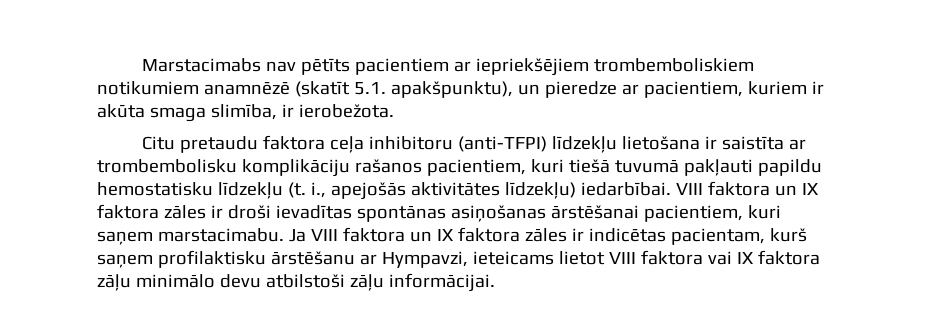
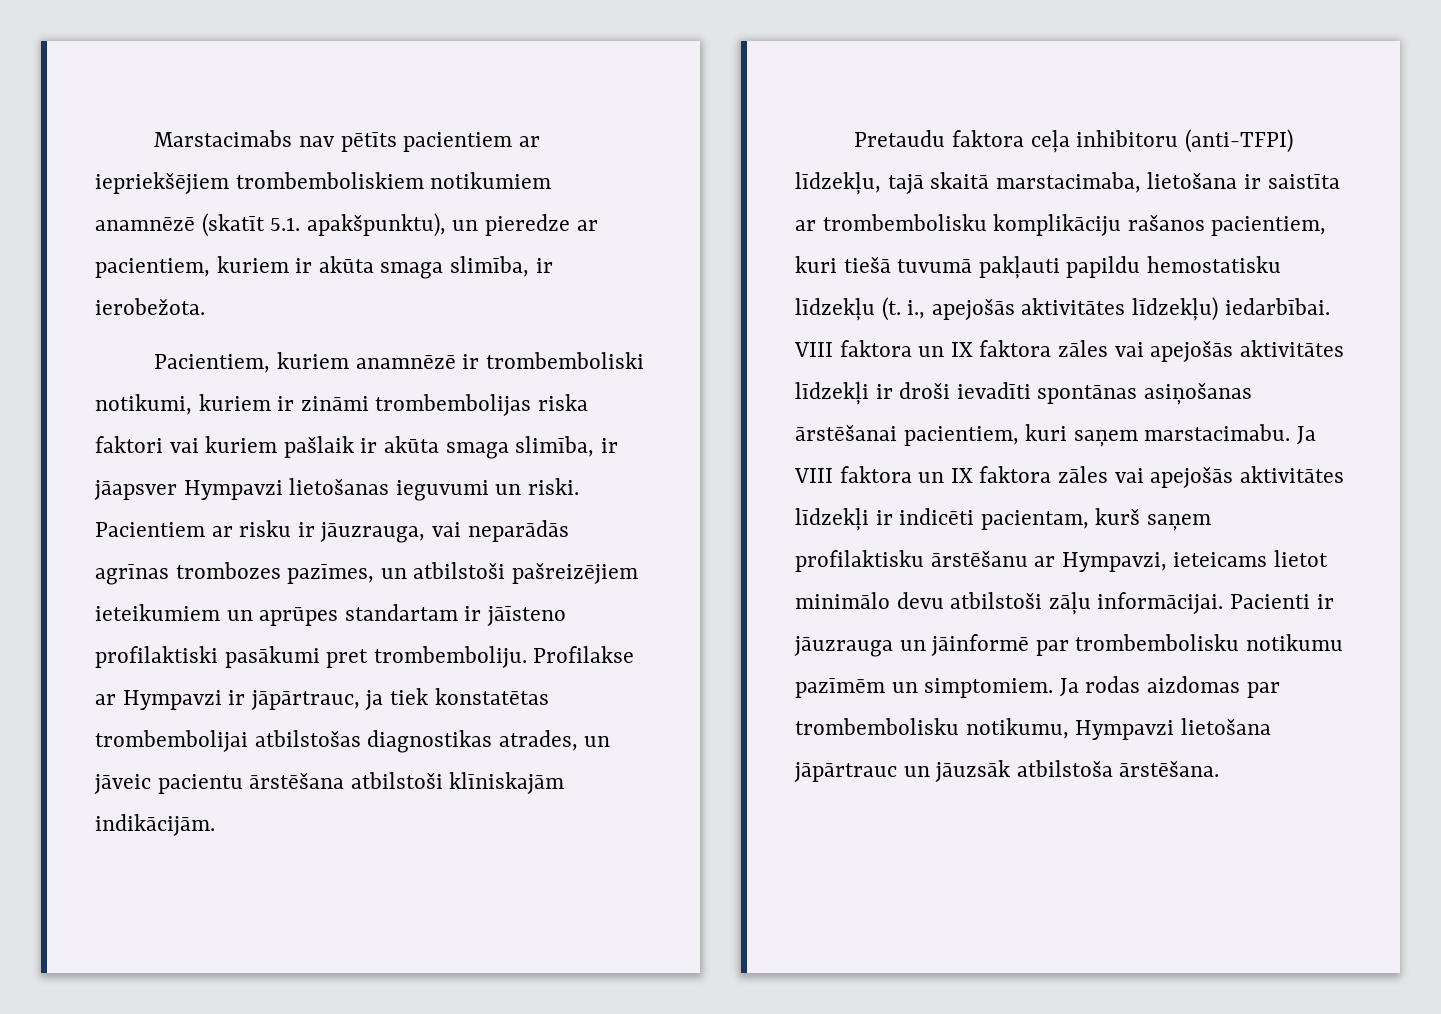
[142,135,618,153] Citu pretaudu faktora ceļa inhibitoru (anti-TFPI) līdzekļu -> [154,352,644,373] [95,394,589,416] [95,436,618,459] [94,478,580,501] [95,520,569,543] [95,562,639,585] [95,604,567,626] [95,646,635,668] [95,688,549,710] [95,730,611,753] [94,772,565,794] [95,814,215,836] [854,129,1293,153] [795,172,1141,195] Pacientiem, kuriem anamnēzē ir trombemboliski notikumi, kuriem ir zināmi trombembolijas riska faktori vai kuriem pašlaik ir akūta smaga slimība, ir jāapsver Hympavzi lietošanas ieguvumi un riski. Pacientiem ar risku ir jāuzrauga, vai neparādās agrīnas trombozes pazīmes, un atbilstoši pašreizējiem ieteikumiem un aprūpes standartam ir jāīsteno profilaktiski pasākumi pret trombemboliju. Profilakse ar Hympavzi ir jāpārtrauc, ja tiek konstatētas trombembolijai atbilstošas diagnostikas atrades, un jāveic pacientu ārstēšana atbilstoši klīniskajām indikācijām. // Pretaudu faktora ceļa inhibitoru (anti-TFPI) līdzekļu, tajā skaitā marstacimaba,
(206, 212) none -> [1114,340,1344,362] [795,382,869,405] vai apejošās aktivitātes līdzekļi
[275,205,352,219] ievadītas -> [956,382,1031,399] ievadīti
[571,228,666,242] ir indicētas -> [1114,466,1344,488] [795,508,975,531] vai apejošās aktivitātes līdzekļi ir indicēti
[608,250,820,265] [97,274,131,291] VIII faktora vai IX faktora zāļu -> (1329, 558) none
(495, 282) none -> [1230,594,1334,609] [794,634,1344,657] [795,676,1280,698] [795,718,1271,740] [794,760,1220,782] Pacienti ir jāuzrauga un jāinformē par trombembolisku notikumu pazīmēm un simptomiem. Ja rodas aizdomas par trombembolisku notikumu, Hympavzi lietošana jāpārtrauc un jāuzsāk atbilstoša ārstēšana.

